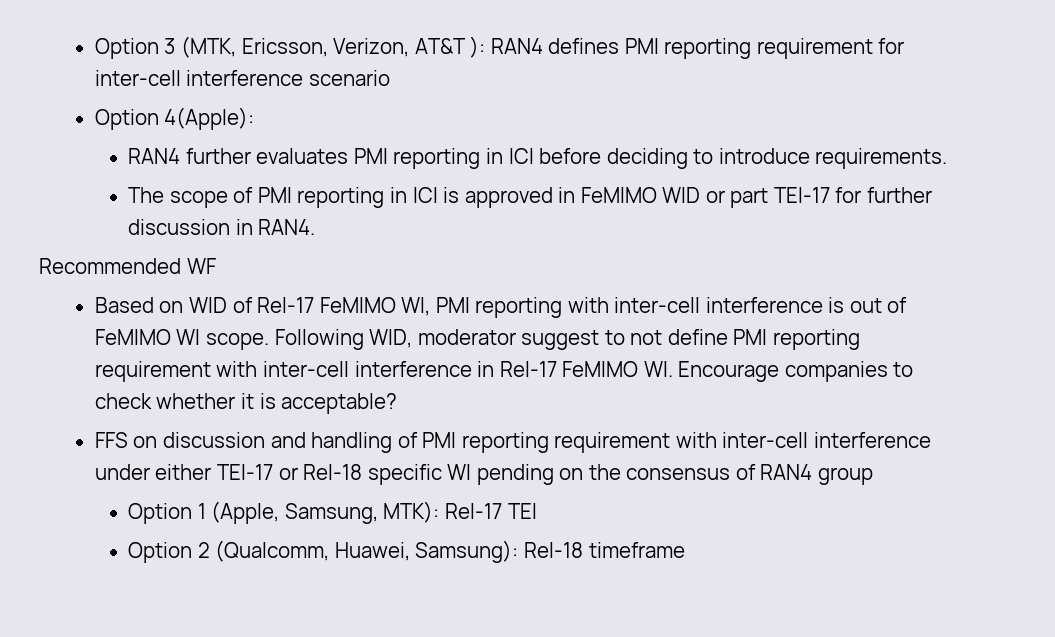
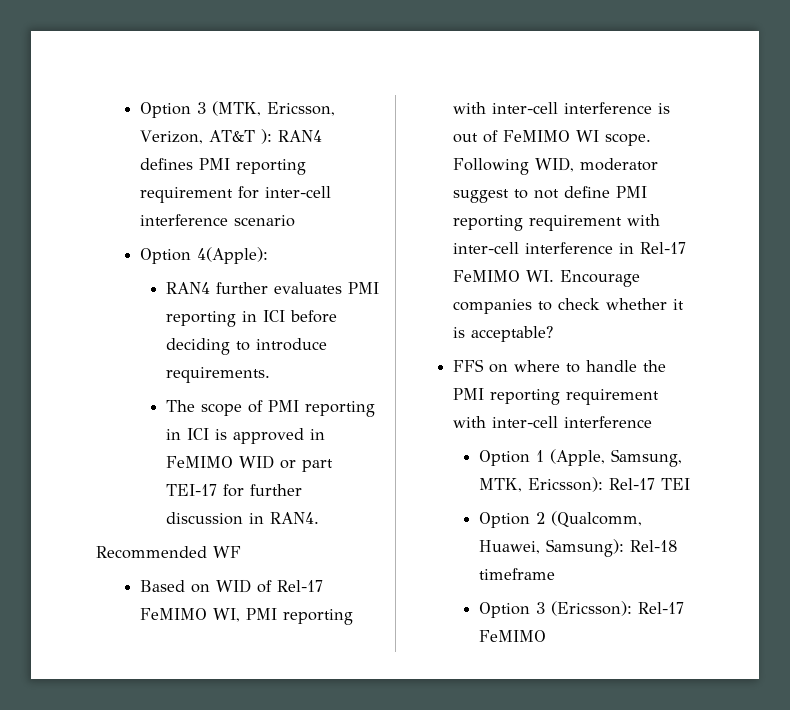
[162,432,931,453] [94,464,873,485] discussion and handling of PMI reporting requirement with inter-cell interference under either TEI-17 or Rel-18 specific WI pending on the consensus of RAN4 group -> [514,360,667,373] [453,388,660,405] [453,416,653,428] where to handle the PMI reporting requirement with inter-cell interference
[383,501,440,523] MTK): -> [479,477,604,492] MTK, Ericsson):
(685, 550) none -> [479,601,685,618] [479,630,547,642] // Option 3 (Ericsson): Rel-17 FeMIMO

